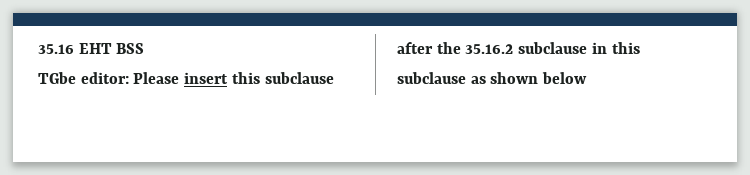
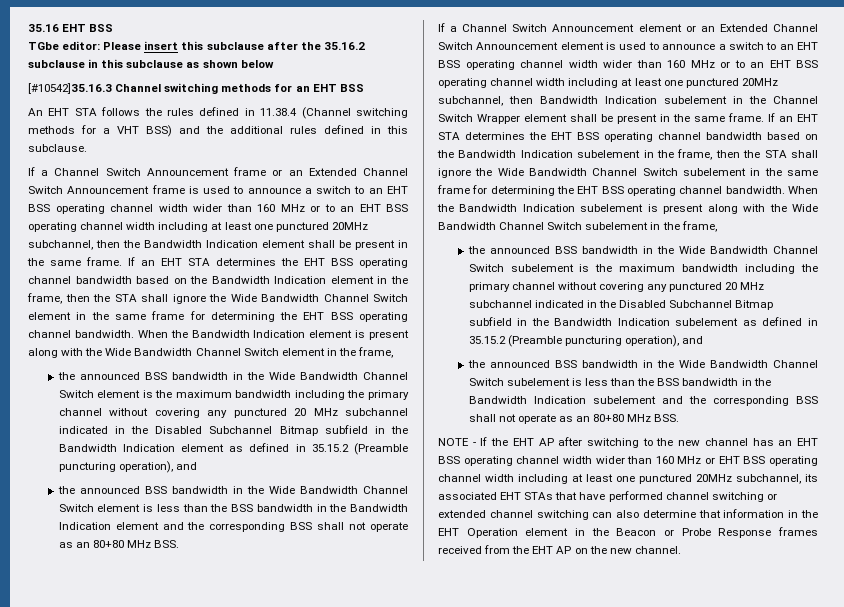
(588, 78) none -> [28,83,364,94] [28,107,408,119] [28,125,408,137] [28,144,87,152] [28,167,408,176] [28,185,408,194] [28,204,408,214] [28,222,368,232] [28,240,408,250] [27,257,408,268] [28,276,408,284] [27,293,408,304] [28,311,409,322] [28,330,409,340] [28,347,394,358] [57,372,408,380] [58,390,409,400] [58,408,408,418] [58,425,408,436] [58,443,408,455] [58,461,197,473] [57,486,408,494] [58,504,408,512] [58,522,408,532] [58,540,180,548] [438,23,818,32] [438,42,819,50] [438,60,818,70] [438,78,778,88] [438,96,818,106] [438,113,818,124] [438,132,818,142] [437,149,818,160] [438,168,818,178] [437,185,818,196] [437,204,818,214] [438,221,717,232] [467,246,818,254] [468,264,818,274] [468,282,765,292] [468,300,774,310] [468,317,818,326] [468,335,704,347] [467,360,818,368] [468,378,771,386] [468,396,818,406] [468,414,680,424] [438,437,818,448] [438,456,818,466] [438,474,818,484] [438,491,777,502] [438,509,818,520] [438,527,818,538] [438,545,681,554] // [#10542]35.16.3 Channel switching methods for an EHT BSS // An EHT STA follows the rules defined in 11.38.4 (Channel switching methods for a VHT BSS) and the additional rules defined in this subclause. // If a Channel Switch Announcement frame or an Extended Channel Switch Announcement frame is used to announce a switch to an EHT BSS operating channel width wider than 160 MHz or to an EHT BSS operating channel width including at least one punctured 20MHz subchannel, then the Bandwidth Indication element shall be present in the same frame. If an EHT STA determines the EHT BSS operating channel bandwidth based on the Bandwidth Indication element in the frame, then the STA shall ignore the Wide Bandwidth Channel Switch element in the same frame for determining the EHT BSS operating channel bandwidth. When the Bandwidth Indication element is present along with the Wide Bandwidth Channel Switch element in the frame, // the announced BSS bandwidth in the Wide Bandwidth Channel Switch element is the maximum bandwidth including the primary channel without covering any punctured 20 MHz subchannel indicated in the Disabled Subchannel Bitmap subfield in the Bandwidth Indication element as defined in 35.15.2 (Preamble puncturing operation), and // the announced BSS bandwidth in the Wide Bandwidth Channel Switch element is less than the BSS bandwidth in the Bandwidth Indication element and the corresponding BSS shall not operate as an 80+80 MHz BSS. // If a Channel Switch Announcement element or an Extended Channel Switch Announcement element is used to announce a switch to an EHT BSS operating channel width wider than 160 MHz or to an EHT BSS operating channel width including at least one punctured 20MHz subchannel, then Bandwidth Indication subelement in the Channel Switch Wrapper element shall be present in the same frame. If an EHT STA determines the EHT BSS operating channel bandwidth based on the Bandwidth Indication subelement in the frame, then the STA shall ignore the Wide Bandwidth Channel Switch subelement in the same frame for determining the EHT BSS operating channel bandwidth. When the Bandwidth Indication subelement is present along with the Wide Bandwidth Channel Switch subelement in the frame, // the announced BSS bandwidth in the Wide Bandwidth Channel Switch subelement is the maximum bandwidth including the primary channel without covering any punctured 20 MHz subchannel indicated in the Disabled Subchannel Bitmap subfield in the Bandwidth Indication subelement as defined in 35.15.2 (Preamble puncturing operation), and // the announced BSS bandwidth in the Wide Bandwidth Channel Switch subelement is less than the BSS bandwidth in the Bandwidth Indication subelement and the corresponding BSS shall not operate as an 80+80 MHz BSS. // NOTE - If the EHT AP after switching to the new channel has an EHT BSS operating channel width wider than 160 MHz or EHT BSS operating channel width including at least one punctured 20MHz subchannel, its associated EHT STAs that have performed channel switching or extended channel switching can also determine that information in the EHT Operation element in the Beacon or Probe Response frames received from the EHT AP on the new channel.

